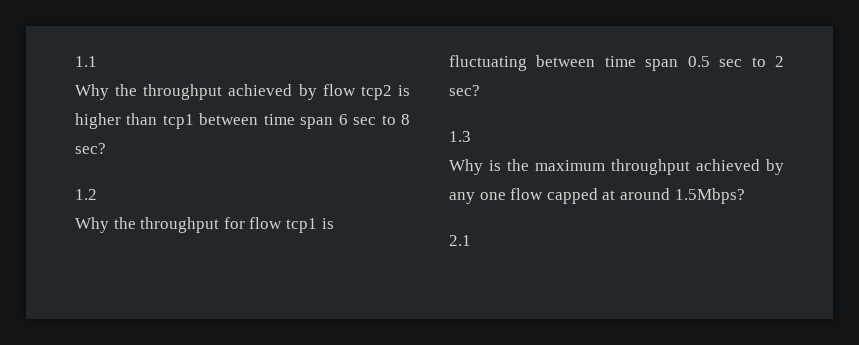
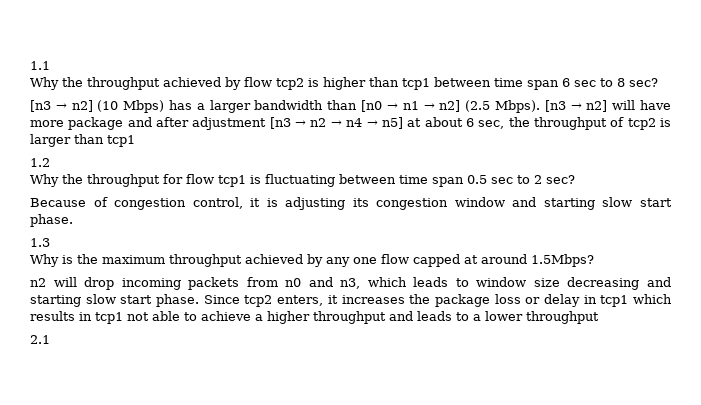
(106, 148) none -> [30,100,671,113] [30,117,672,130] [30,134,135,147] // [n3 → n2] (10 Mbps) has a larger bandwidth than [n0 → n1 → n2] (2.5 Mbps). [n3 → n2] will have more package and after adjustment [n3 → n2 → n4 → n5] at about 6 sec, the throughput of tcp2 is larger than tcp1
(480, 90) none -> [30,197,673,210] [30,214,73,227] // Because of congestion control, it is adjusting its congestion window and starting slow start phase.
(745, 196) none -> [30,277,672,290] [30,294,672,307] [30,311,599,324] // n2 will drop incoming packets from n0 and n3, which leads to window size decreasing and starting slow start phase. Since tcp2 enters, it increases the package loss or delay in tcp1 which results in tcp1 not able to achieve a higher throughput and leads to a lower throughput

